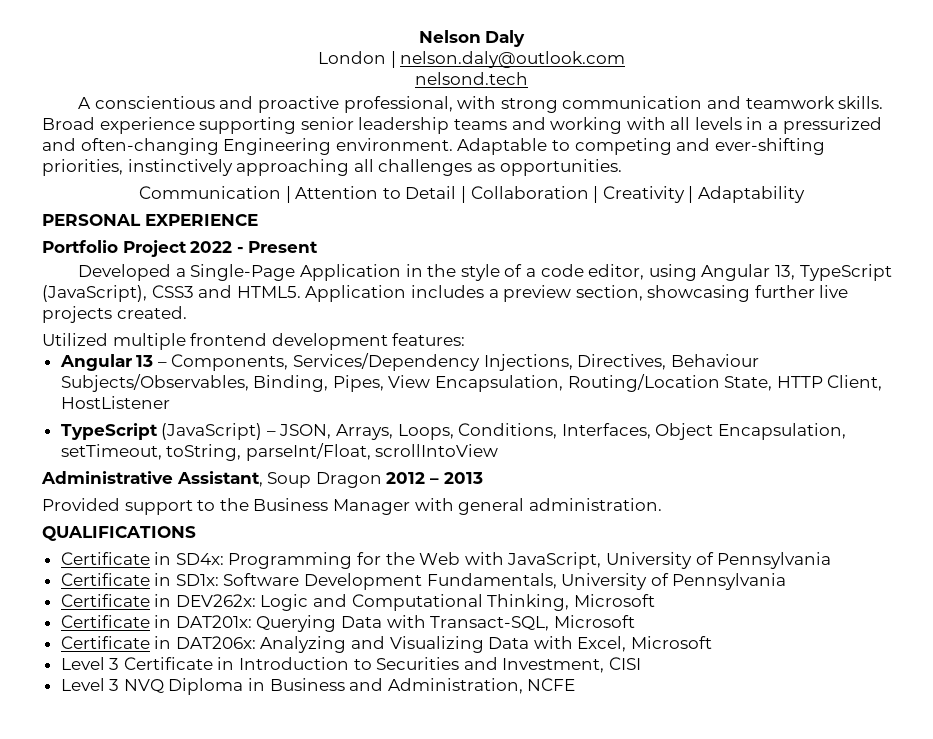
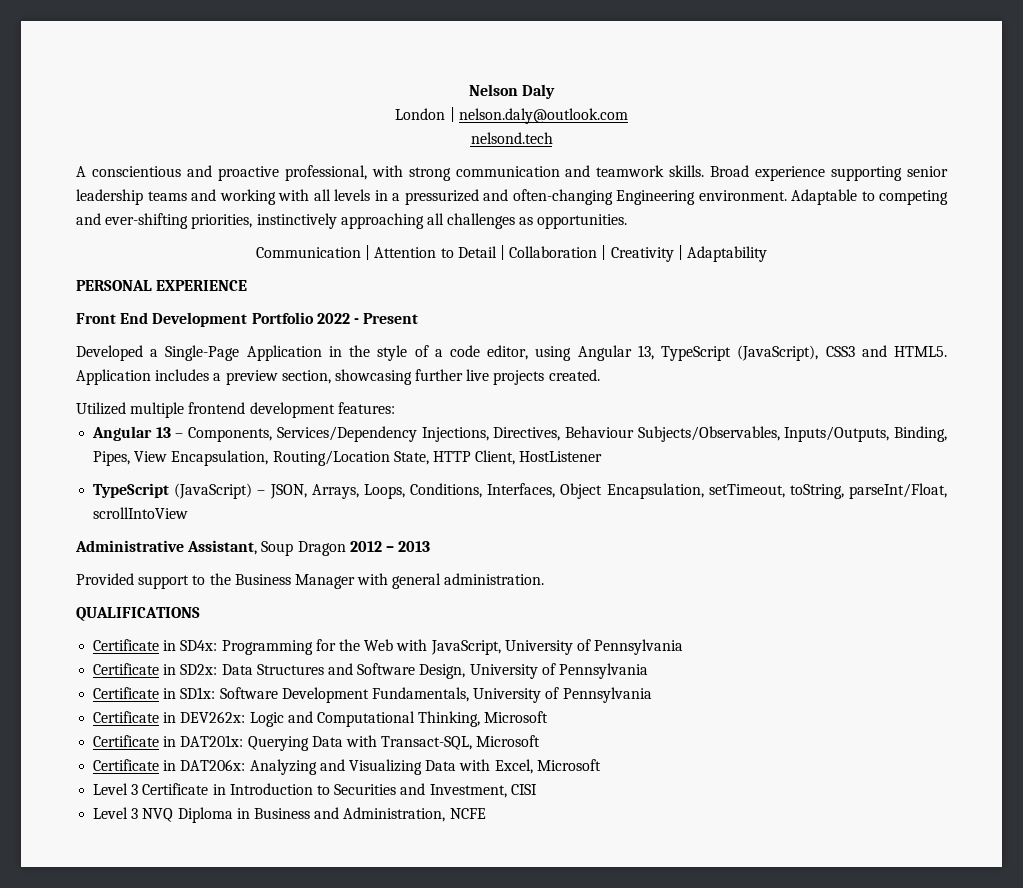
[42,240,187,257] Portfolio Project -> [76,312,314,327] Front End Development Portfolio
(249, 383) none -> [784,426,890,442] Inputs/Outputs,
(832, 560) none -> [93,663,648,679] // Certificate in SD2x: Data Structures and Software Design, University of Pennsylvania

